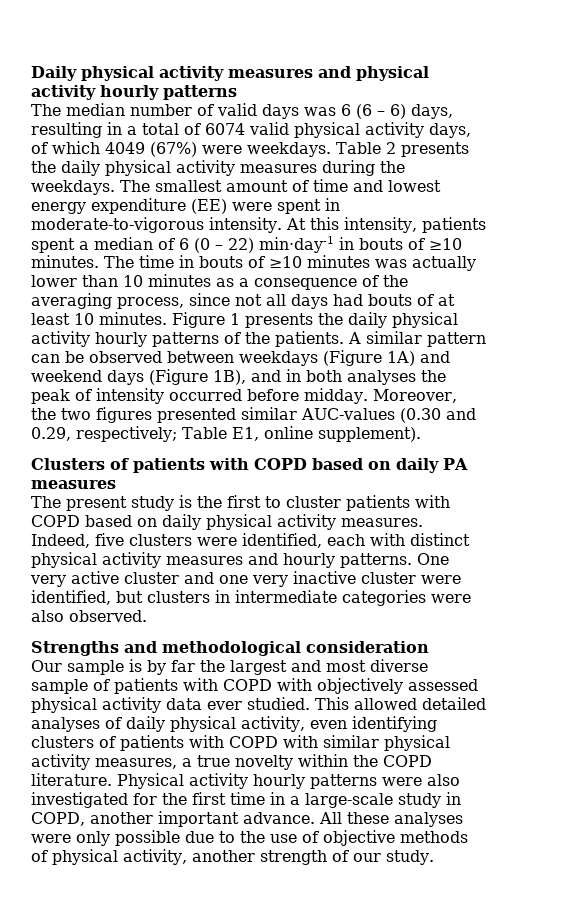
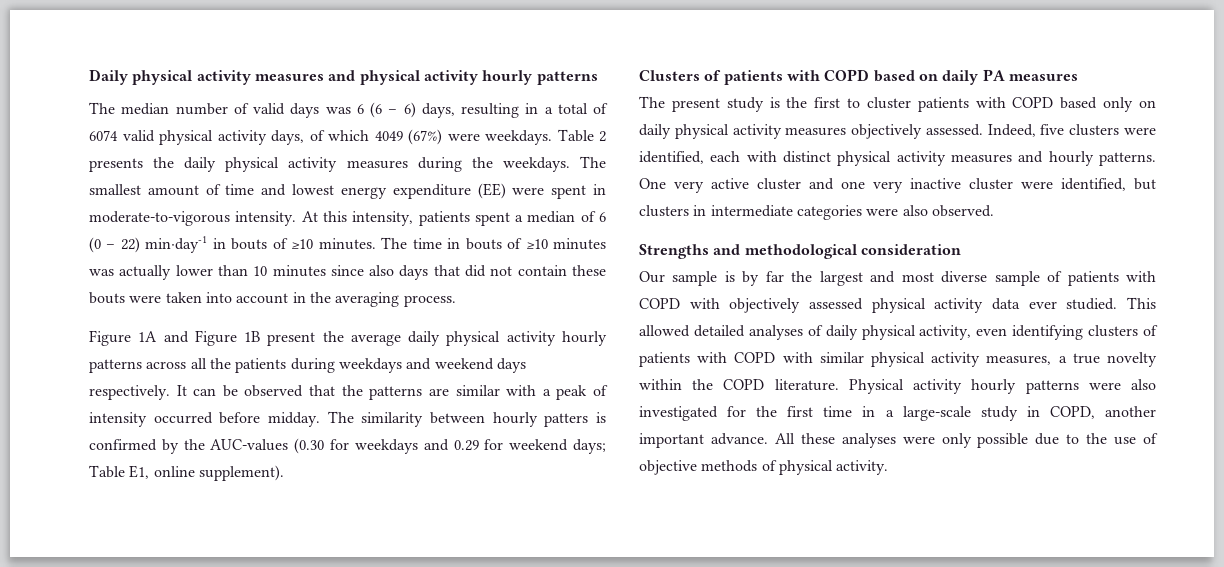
[216,275,408,290] [31,293,455,309] [31,312,343,328] as a consequence of the averaging process, since not all days had bouts of at least 10 minutes. Figure 1 presents the -> [330,265,606,280] [89,292,456,307] [89,330,401,346] since also days that did not contain these bouts were taken into account in the averaging process. // Figure 1A and Figure 1B present the average
[224,331,486,347] [31,350,450,366] [31,369,446,385] of the patients. A similar pattern can be observed between weekdays (Figure 1A) and weekend days (Figure 1B), and in both analyses the -> [146,358,526,373] [89,385,551,400] across all the patients during weekdays and weekend days respectively. It can be observed that the patterns are similar with a
[372,389,457,403] [31,407,476,423] [31,426,177,442] Moreover, the two figures presented similar AUC-values (0.30 and 0.29, respectively; -> [327,411,606,427] [89,438,606,454] The similarity between hourly patters is confirmed by the AUC-values (0.30 for weekdays and 0.29 for weekend days;
(132, 521) none -> [1103,97,1134,112] only
[341,518,423,527] measures. -> [785,124,983,139] measures objectively assessed.
[123,849,434,865] activity, another strength of our study. -> [836,460,889,475] activity.

